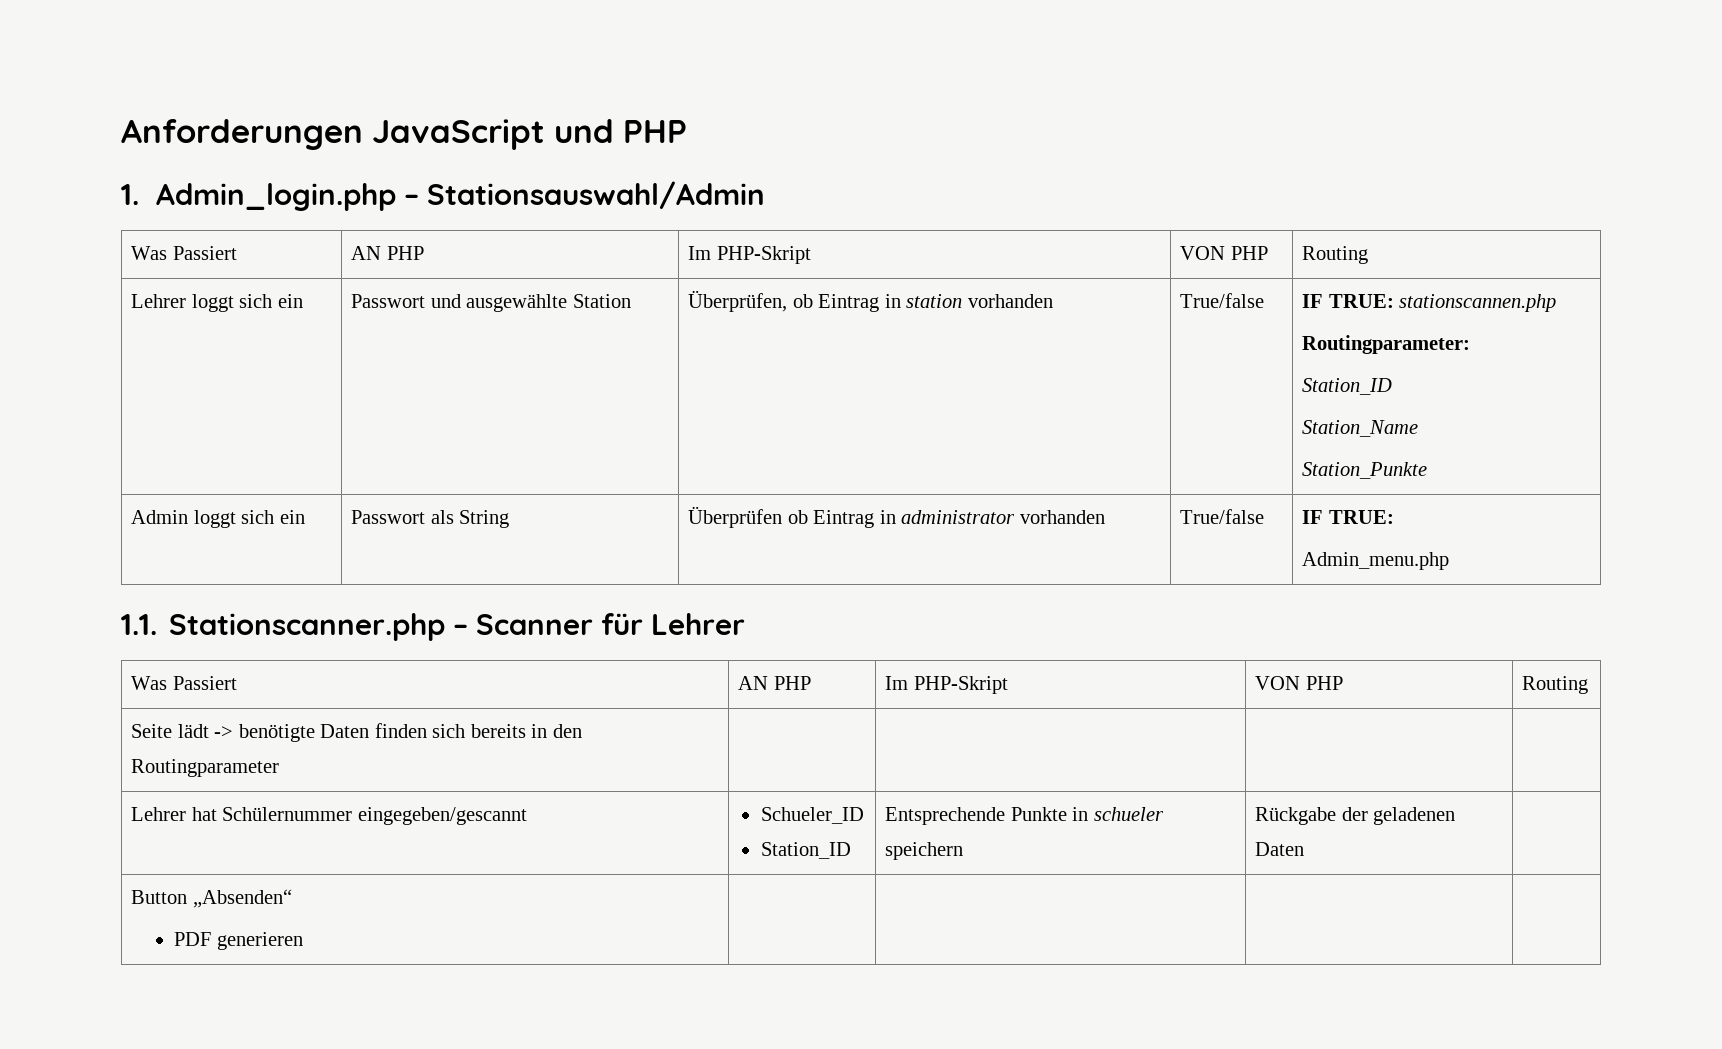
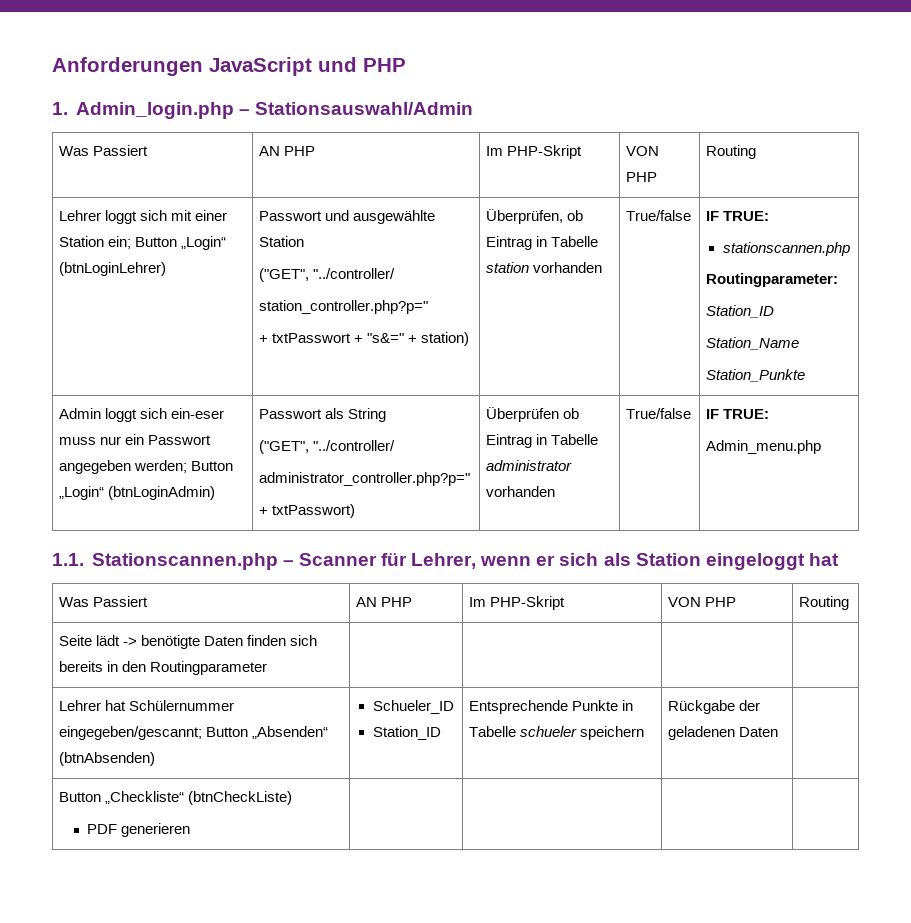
[277,294,303,308] [351,294,631,312] ein | Passwort und ausgewählte Station -> [171,210,228,221] [59,236,227,250] [59,262,167,276] [259,210,436,224] [259,236,305,247] [259,268,396,282] [259,300,429,314] [259,332,470,346] mit einer Station ein; Button „Login“ (btnLoginLehrer) | Passwort und ausgewählte Station // ("GET", "../controller/ // station_controller.php?p=" // + txtPasswort + "s&=" + station)
(901, 301) none -> [551,236,599,247] Tabelle
(1394, 301) none -> (770, 216) //
[279,510,305,524] [351,510,510,528] ein | Passwort als String -> [171,408,225,419] [59,434,212,445] [59,460,234,474] [59,486,216,500] [259,408,387,422] [259,440,396,454] [259,472,471,486] [259,504,356,518] ein-eser muss nur ein Passwort angegeben werden; Button „Login“ (btnLoginAdmin) | Passwort als String // ("GET", "../controller/ // administrator_controller.php?p=" // + txtPasswort)
(896, 517) none -> [551,434,599,445] Tabelle
[168,613,445,641] Stationscanner.php -> [91,553,278,570] Stationscannen.php
[650,613,745,635] Lehrer -> [411,553,839,570] Lehrer, wenn er sich als Station eingeloggt hat
[357,807,527,825] eingegeben/gescannt -> [59,726,329,740] [59,752,156,766] eingegeben/gescannt; Button „Absenden“ (btnAbsenden)
(1089, 814) none -> [469,726,517,737] Tabelle
[192,889,292,908] „Absenden“ -> [105,791,293,805] „Checkliste“ (btnCheckListe)

